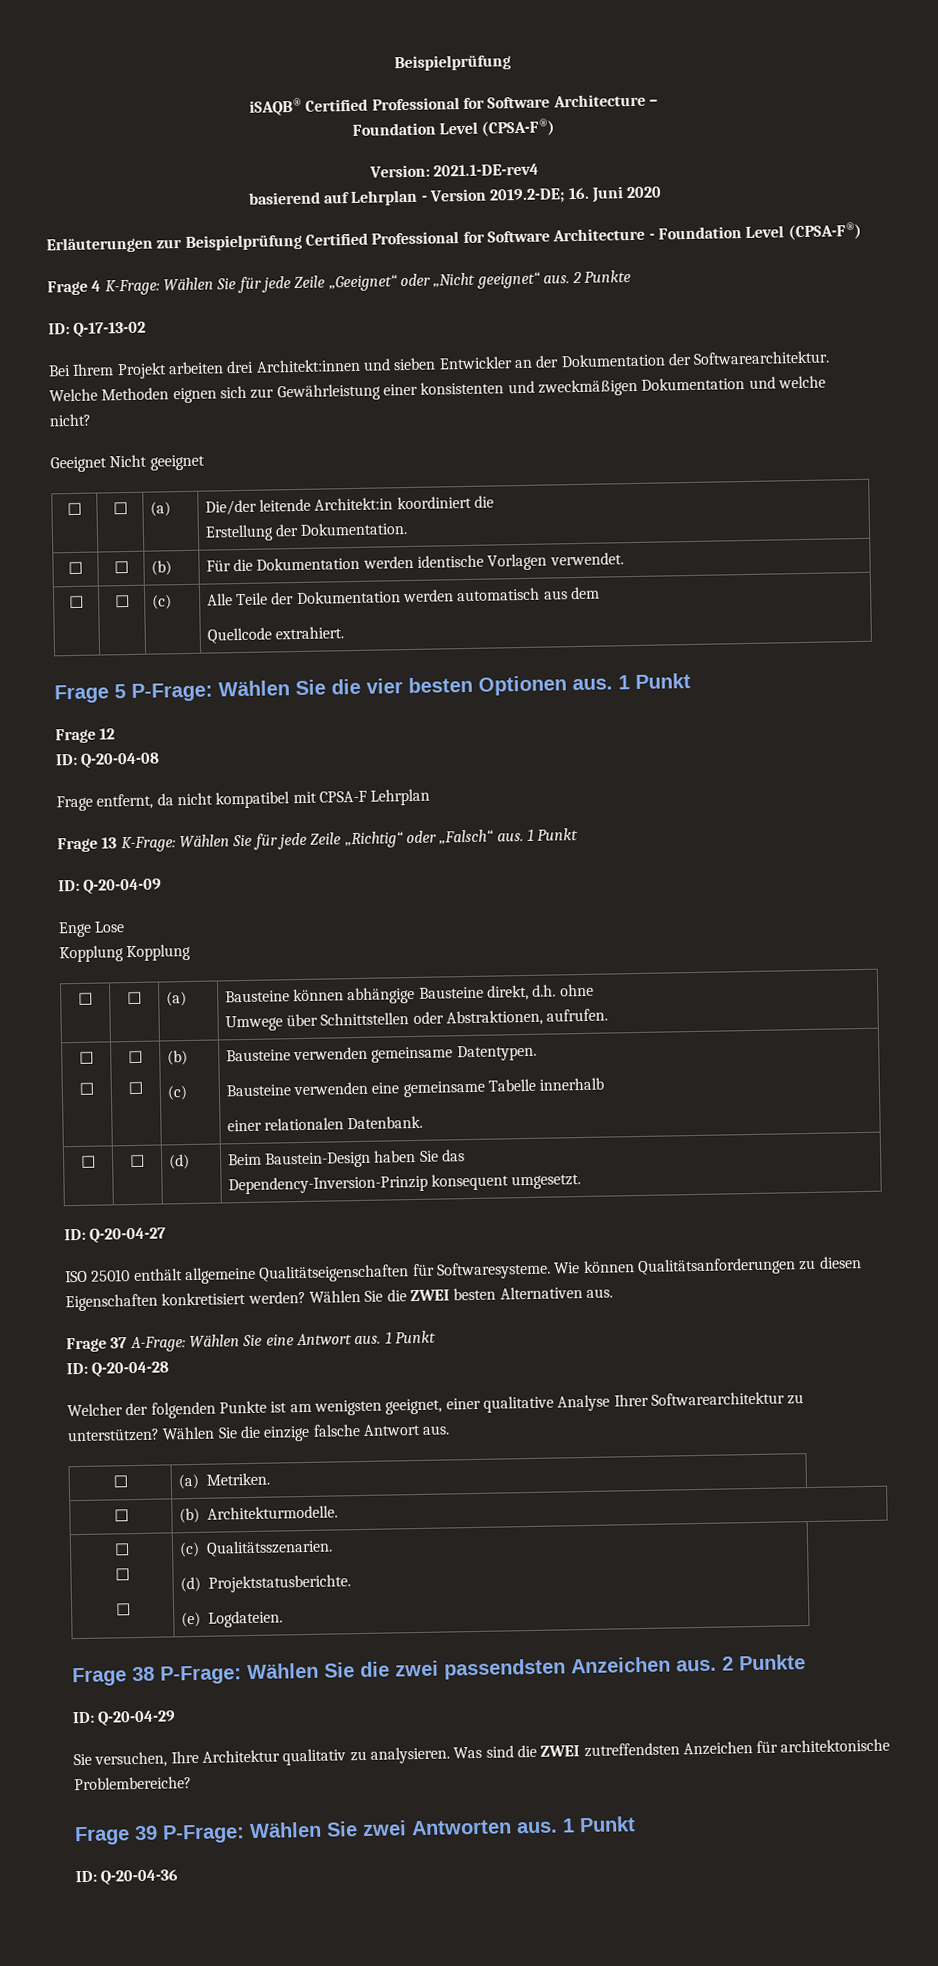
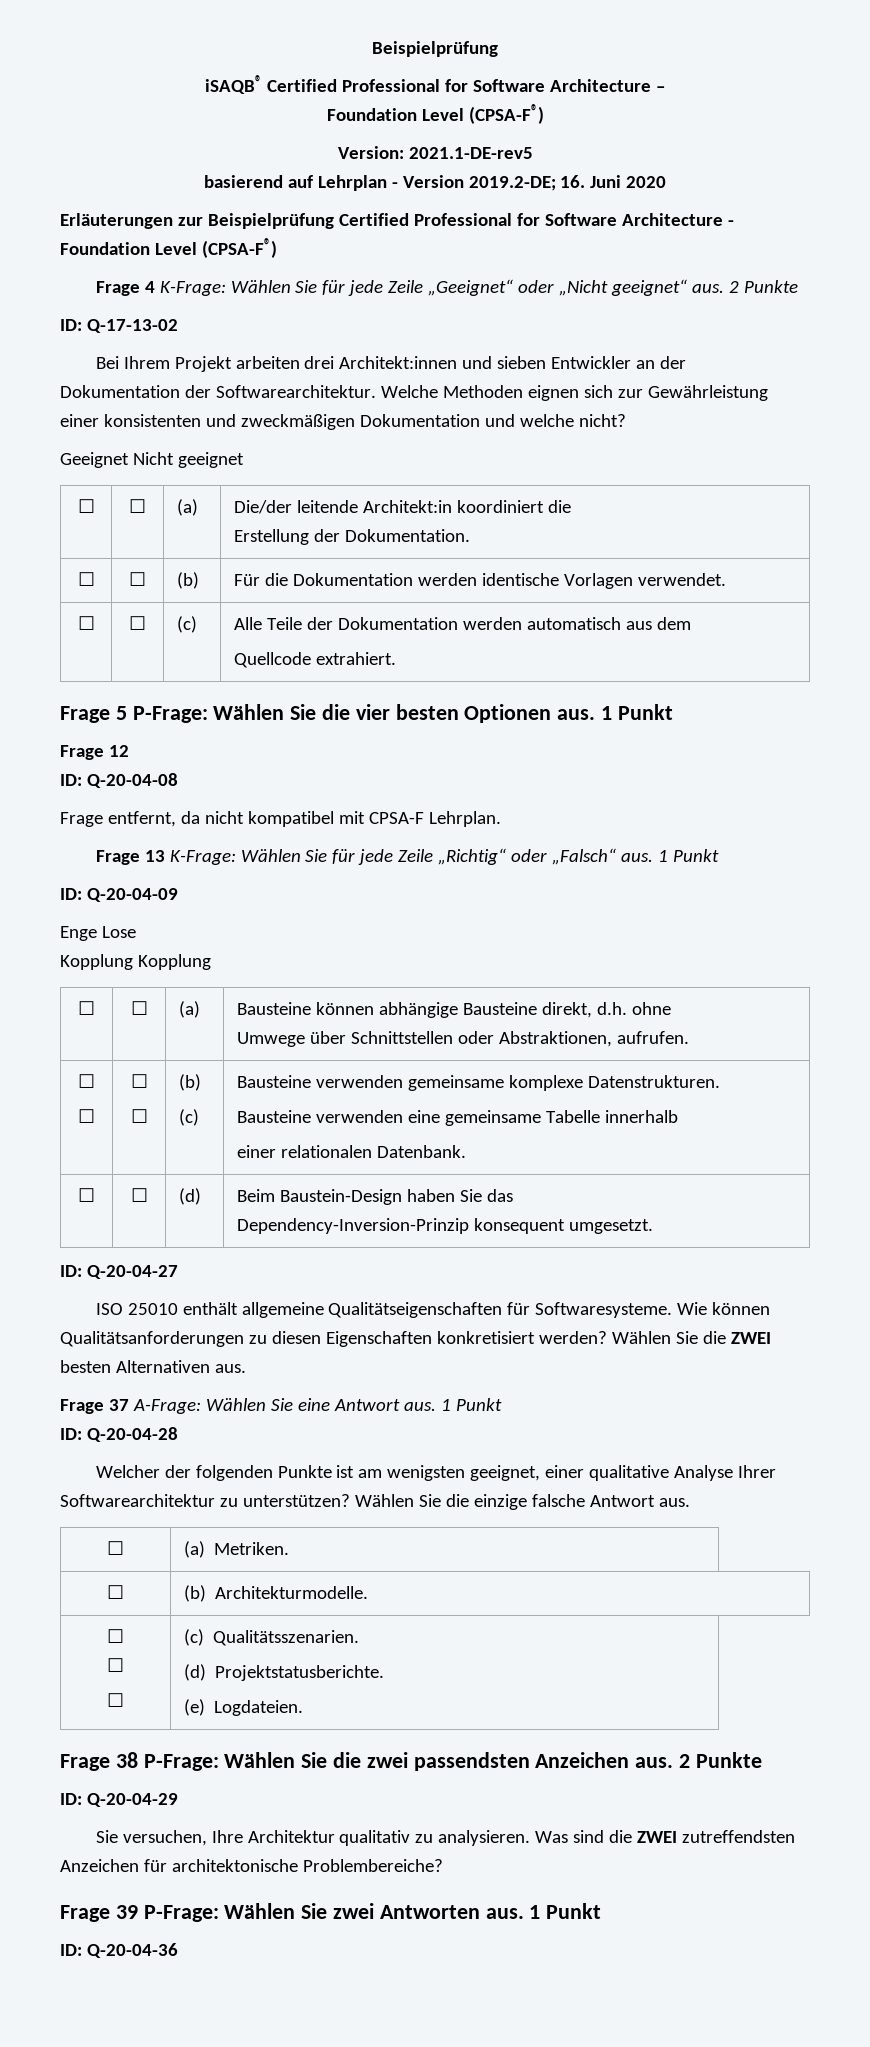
[433,163,540,177] 2021.1-DE-rev4 -> [408,147,533,159] 2021.1-DE-rev5
[370,788,431,806] Lehrplan -> [428,811,501,827] Lehrplan.
[456,1044,537,1062] Datentypen. -> [509,1075,721,1091] komplexe Datenstrukturen.

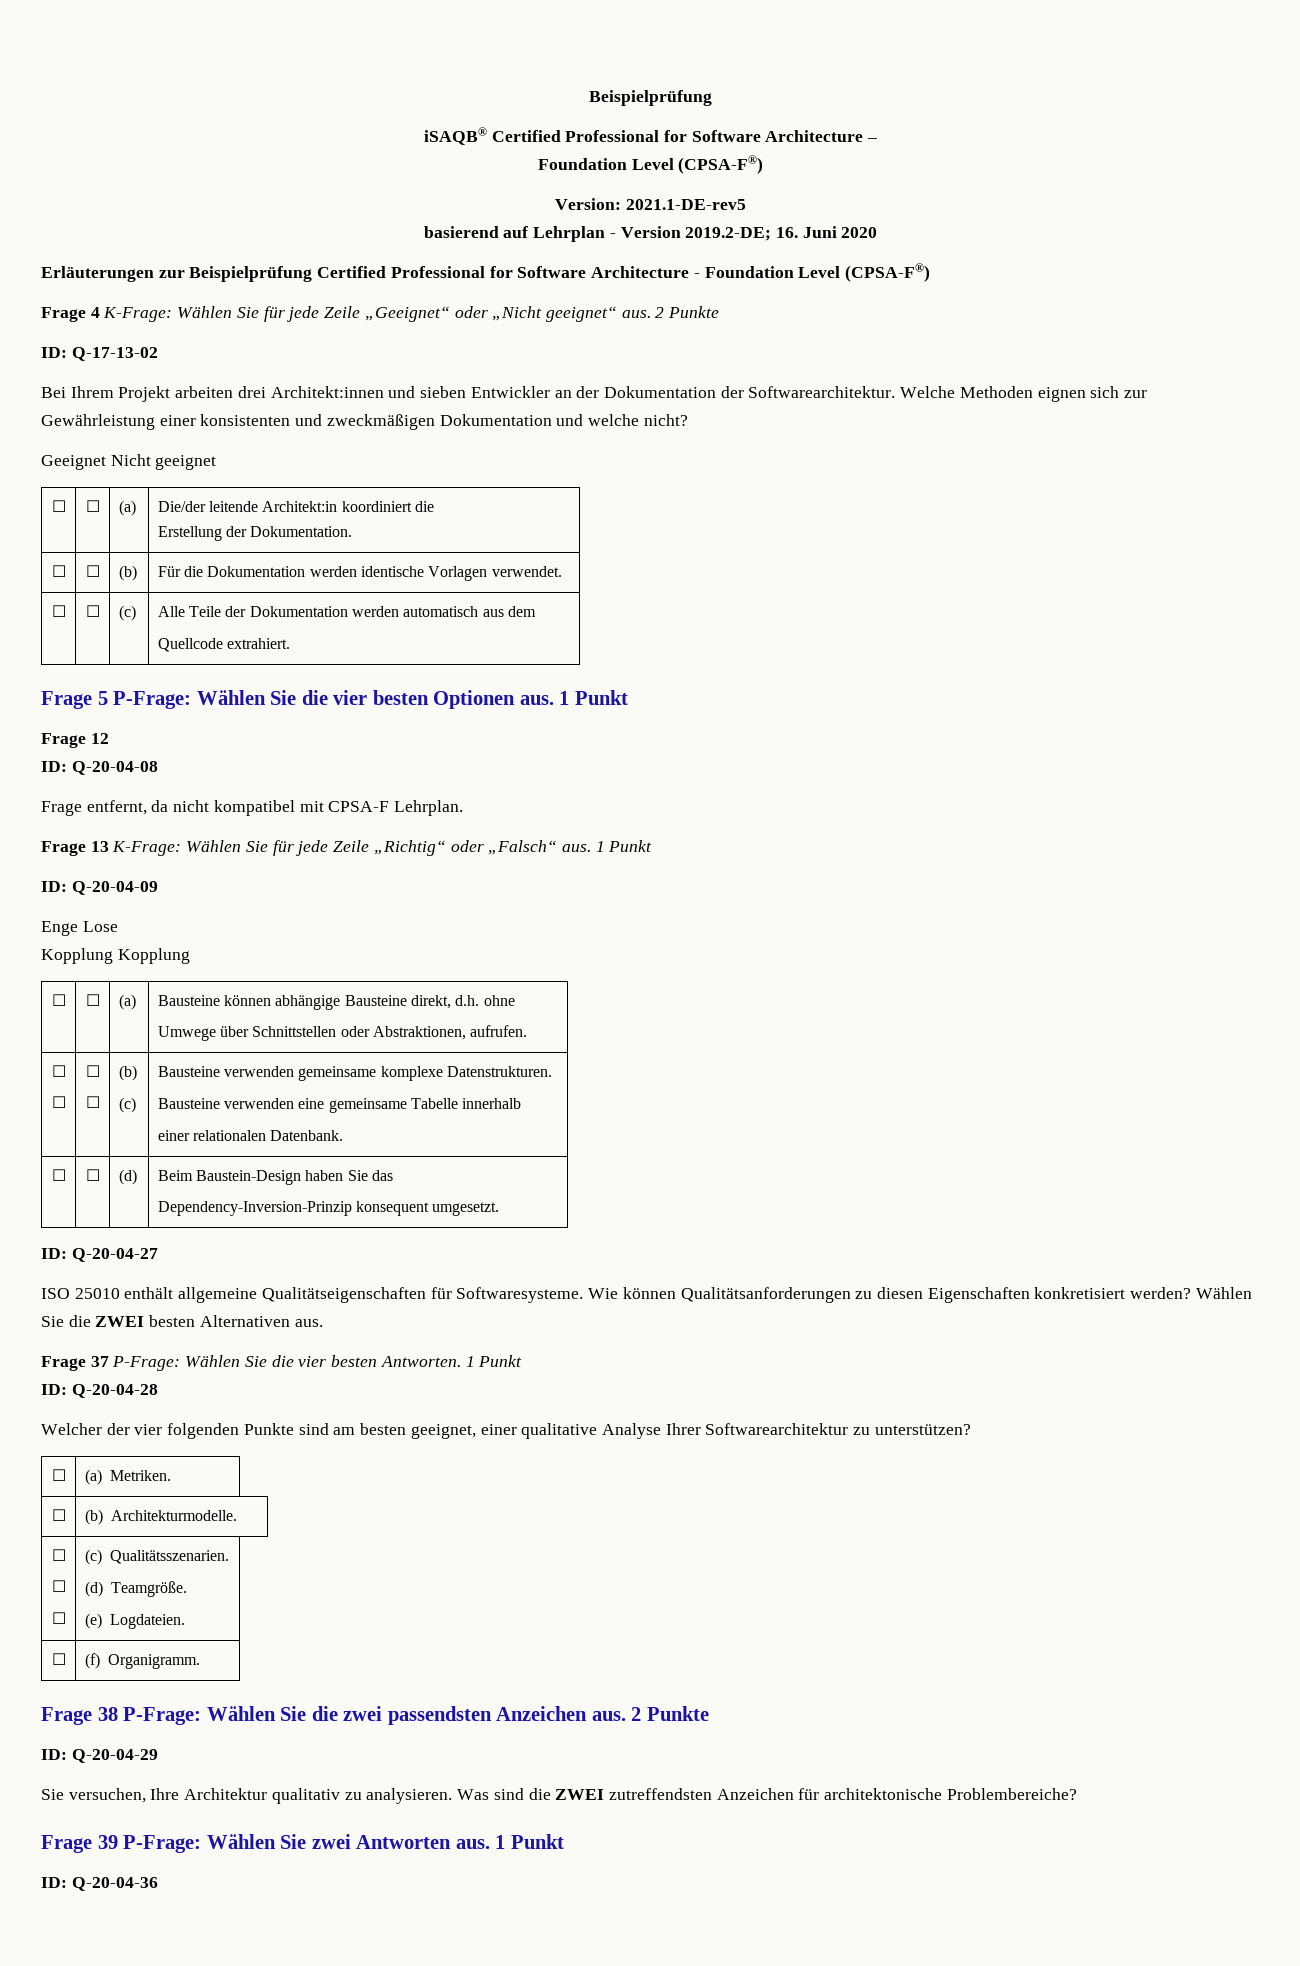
[132,1398,436,1414] A-Frage: Wählen Sie eine Antwort aus. -> [112,1355,461,1371] P-Frage: Wählen Sie die vier besten Antworten.
(191, 1471) none -> [134,1424,163,1435] vier
[336,1465,466,1481] ist am wenigsten -> [298,1423,407,1435] sind am besten
[354,1494,690,1510] Wählen Sie die einzige falsche Antwort aus. -> (971, 1429) none
[215,1665,385,1681] Projektstatusberichte. -> [110,1581,187,1597] Teamgröße.
(304, 1708) none -> [51,1653,66,1665] [84,1653,200,1669] // ☐ | (f) Organigramm.

